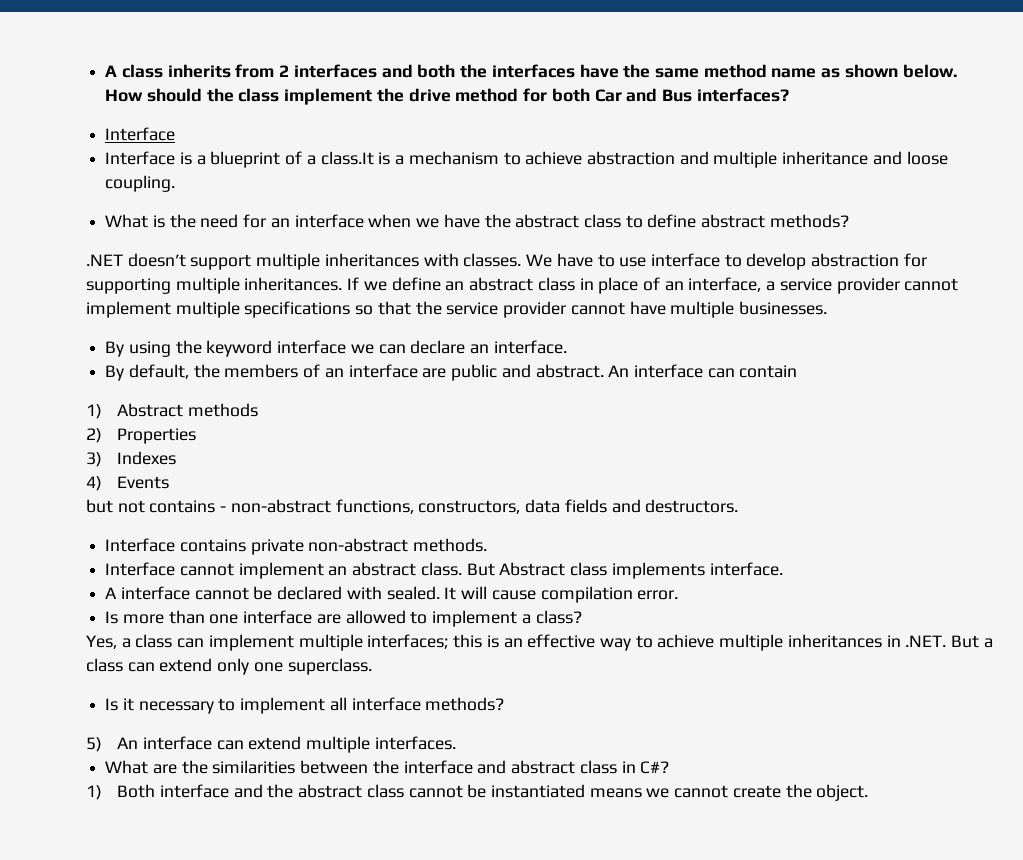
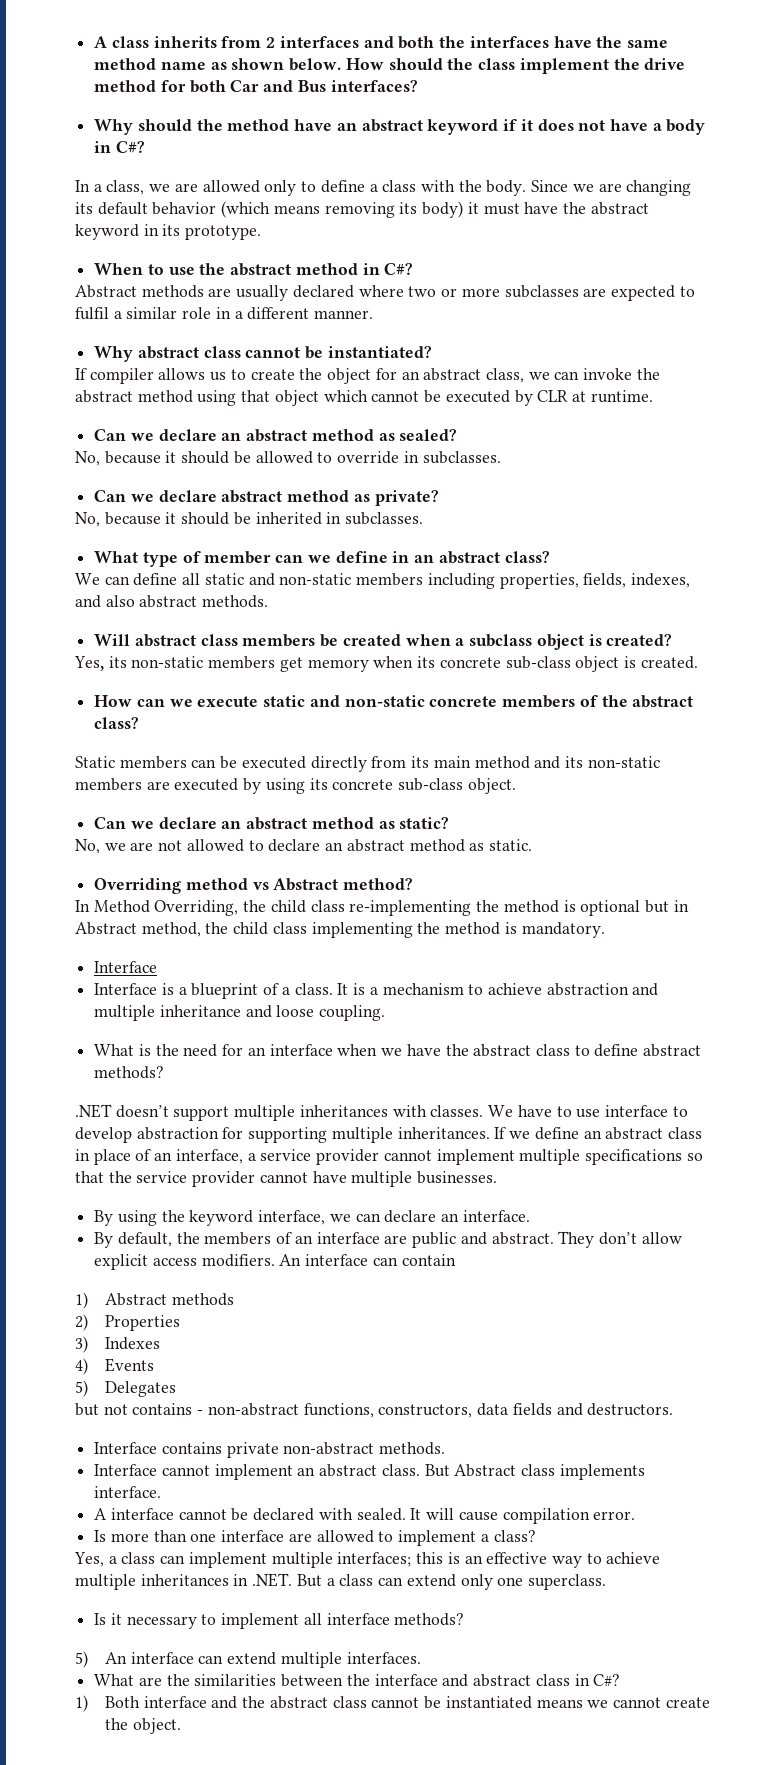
(789, 95) none -> [94,119,706,135] [94,141,145,153] [75,180,692,196] [75,201,649,218] [75,224,262,240] [94,263,414,276] [75,285,695,301] [75,307,374,320] [94,346,432,362] [75,368,660,384] [75,390,653,406] [94,429,458,442] [75,451,501,466] [94,490,439,506] [75,512,424,527] [94,551,550,567] [75,573,690,589] [75,595,269,608] [94,634,673,650] [74,656,698,672] [94,695,694,708] [94,717,140,729] [75,756,660,772] [75,778,516,794] [94,817,450,830] [75,839,532,854] [94,878,414,894] [75,900,689,916] [75,922,605,938] // Why should the method have an abstract keyword if it does not have a body in C#? // In a class, we are allowed only to define a class with the body. Since we are changing its default behavior (which means removing its body) it must have the abstract keyword in its prototype. // When to use the abstract method in C#? // Abstract methods are usually declared where two or more subclasses are expected to fulfil a similar role in a different manner. // Why abstract class cannot be instantiated? // If compiler allows us to create the object for an abstract class, we can invoke the abstract method using that object which cannot be executed by CLR at runtime. // Can we declare an abstract method as sealed? // No, because it should be allowed to override in subclasses. // Can we declare abstract method as private? // No, because it should be inherited in subclasses. // What type of member can we define in an abstract class? // We can define all static and non-static members including properties, fields, indexes, and also abstract methods. // Will abstract class members be created when a subclass object is created? // Yes, its non-static members get memory when its concrete sub-class object is created. // How can we execute static and non-static concrete members of the abstract class? // Static members can be executed directly from its main method and its non-static members are executed by using its concrete sub-class object. // Can we declare an abstract method as static? // No, we are not allowed to declare an abstract method as static. // Overriding method vs Abstract method? // In Method Overriding, the child class re-implementing the method is optional but in Abstract method, the child class implementing the method is mandatory.
[320,151,374,165] class.It -> [294,983,349,995] class. It
[277,340,347,354] interface -> [258,1210,326,1225] interface,
(604, 371) none -> [558,1231,682,1248] [94,1254,275,1270] They don’t allow explicit access modifiers.
(170, 482) none -> [75,1380,176,1397] // 5) Delegates

